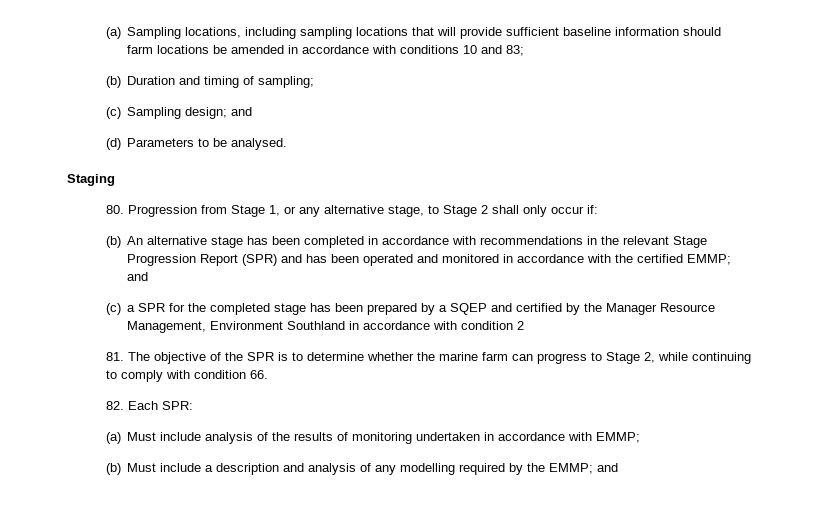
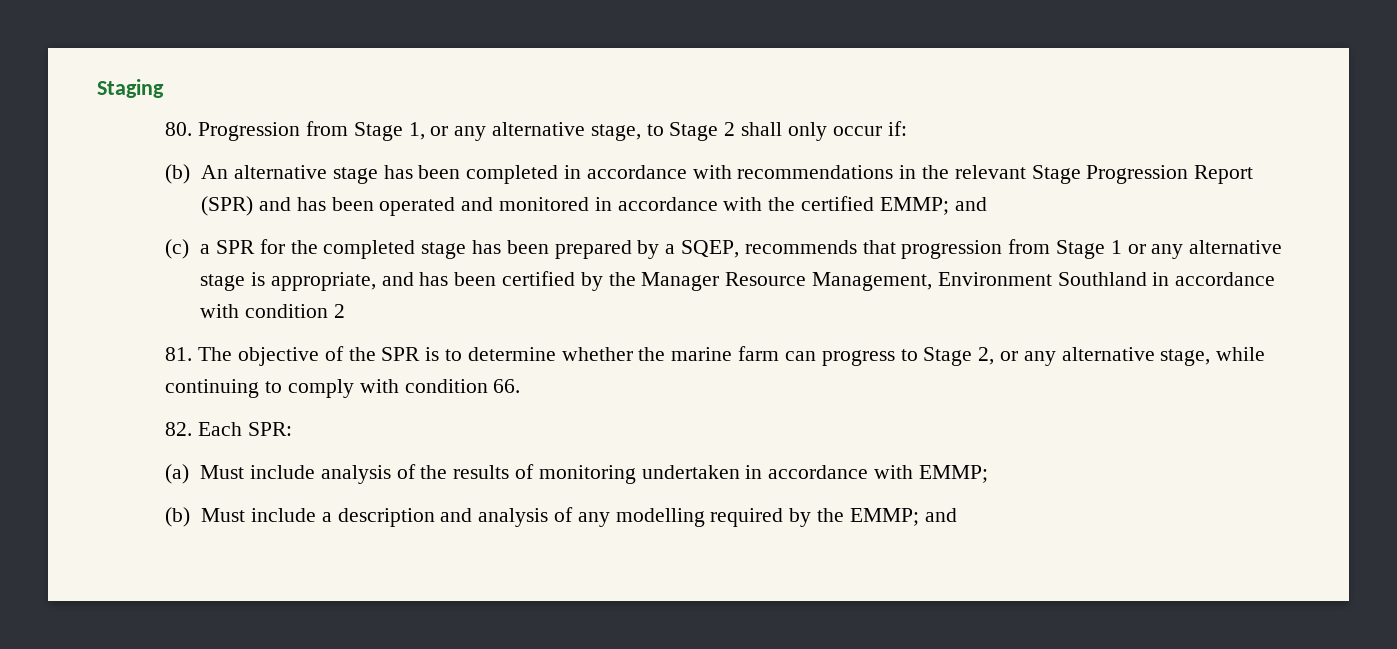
[105,27,722,39] [127,45,525,56] [105,76,315,88] [105,107,253,119] [105,138,288,150] (a) Sampling locations, including sampling locations that will provide sufficient baseline information should farm locations be amended in accordance with conditions 10 and 83; // (b) Duration and timing of sampling; // (c) Sampling design; and // (d) Parameters to be analysed. // -> (97, 88) none
[450,303,513,315] SQEP and -> [681,239,1283,259] [200,272,497,291] SQEP, recommends that progression from Stage 1 or any alternative stage is appropriate, and has been
(655, 357) none -> [999,347,1211,366] or any alternative stage,

